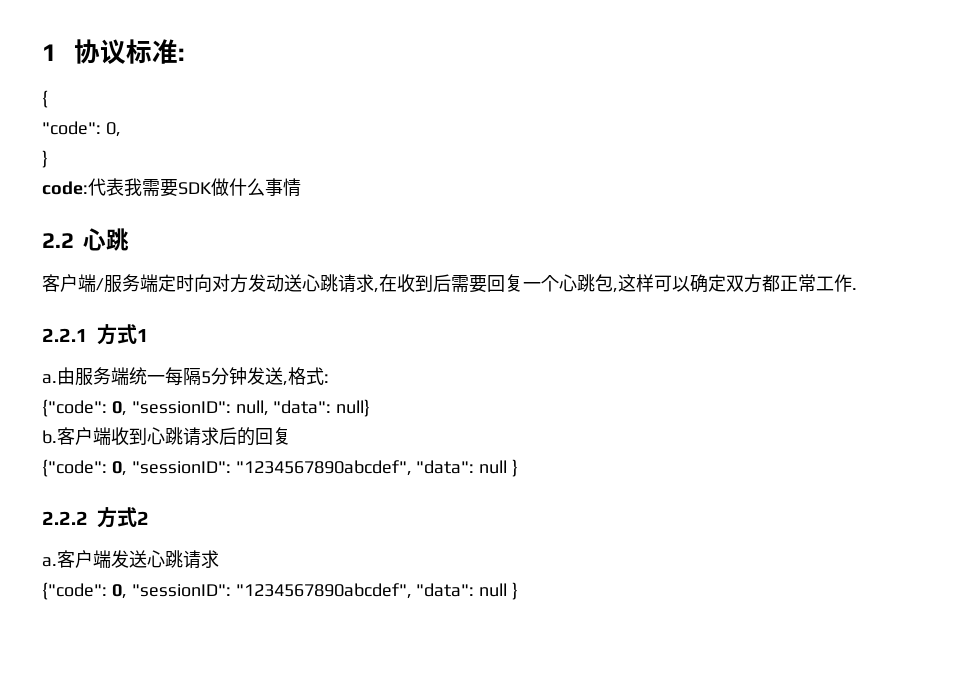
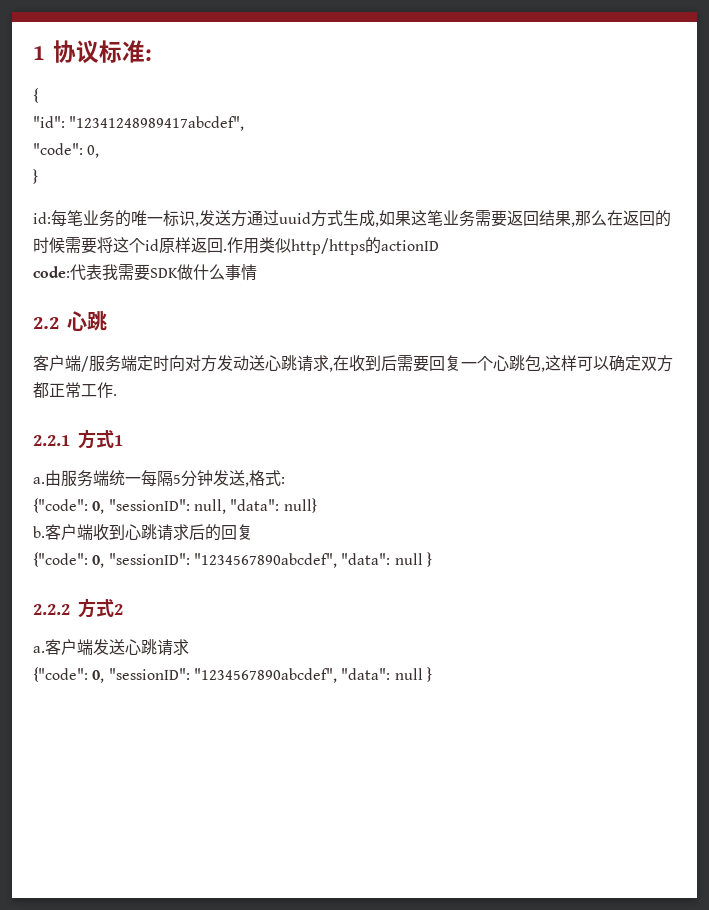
(48, 99) none -> [33,116,245,131] // "id": "12341248989417abcdef",
(48, 159) none -> [33,210,671,227] [33,237,439,255] // id:每笔业务的唯一标识,发送方通过uuid方式生成,如果这笔业务需要返回结果,那么在返回的时候需要将这个id原样返回.作用类似http/https的actionID

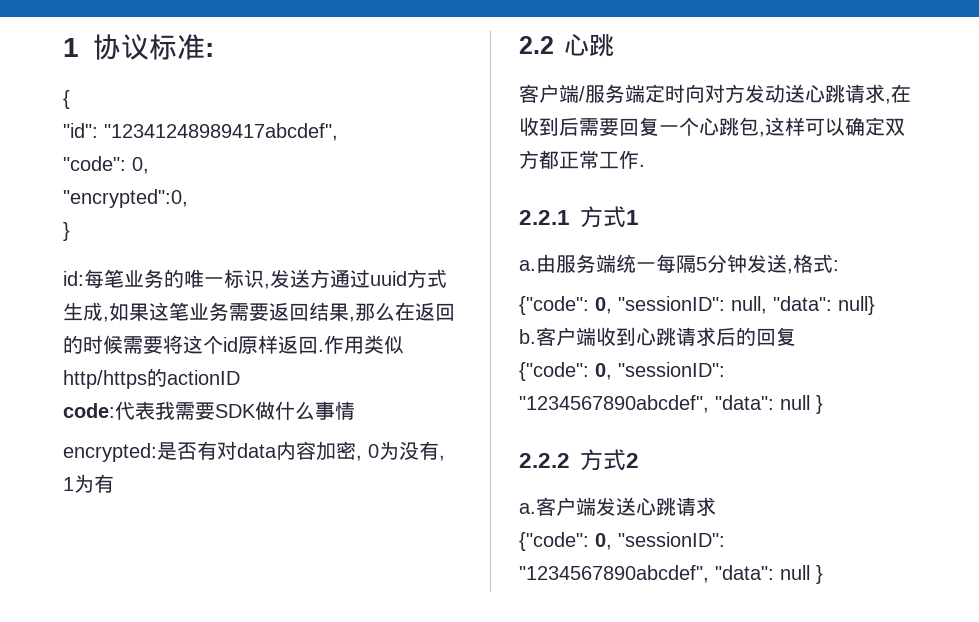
(100, 151) none -> [63,189,188,208] // "encrypted":0,
(257, 272) none -> [63,441,445,462] [63,474,114,493] // encrypted:是否有对data内容加密, 0为没有, 1为有

